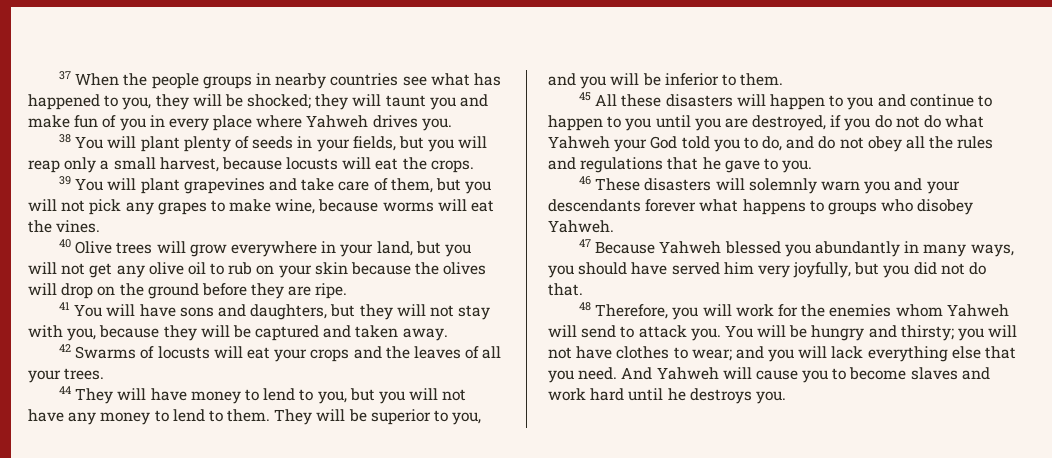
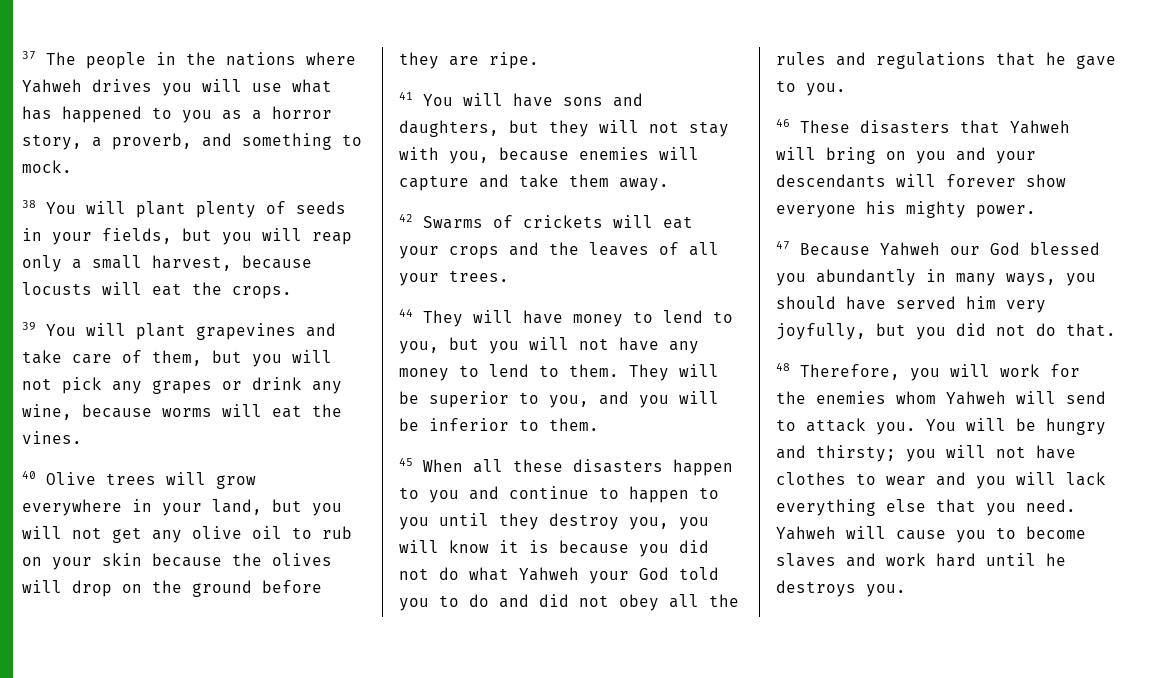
[75,73,501,89] [28,94,489,110] [28,115,452,131] When the people groups in nearby countries see what has happened to you, they will be shocked; they will taunt you and make fun of you in every place where Yahweh drives you. -> [46,52,356,69] [22,79,332,96] [22,106,332,123] [22,133,362,150] [22,160,72,173] The people in the nations where Yahweh drives you will use what has happened to you as a horror story, a proverb, and something to mock.
[210,199,272,212] to make -> [222,377,342,394] or drink any
[163,325,399,341] they will be captured and taken -> [579,147,699,160] [399,174,609,191] enemies will capture and take them
[157,346,210,359] locusts -> [523,215,603,228] crickets
[595,94,618,106] All -> [423,459,503,473] When all
[736,94,766,106] will -> (663, 466) none
[694,115,892,131] you are destroyed, if you do -> [499,513,709,530] [399,540,709,557] they destroy you, you will know it is because you did
[762,136,836,151] do, and do -> [469,594,569,608] do and did
[715,178,960,194] [548,199,974,215] [548,220,614,233] will solemnly warn you and your descendants forever what happens to groups who disobey Yahweh. -> [960,120,1070,134] [776,147,1036,164] [776,174,1066,188] [776,201,1036,218] that Yahweh will bring on you and your descendants will forever show everyone his mighty power.
(722, 247) none -> [950,242,1020,255] our God
[691,349,732,361] wear; -> [886,476,926,486] wear
[621,367,653,380] And -> (1076, 505) none

